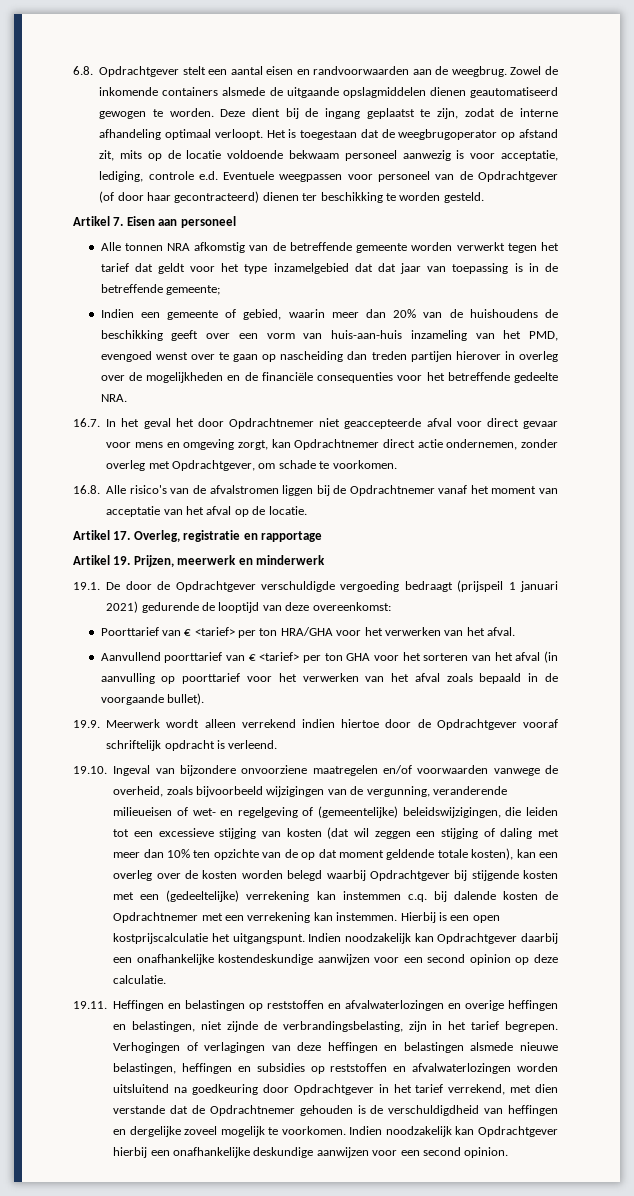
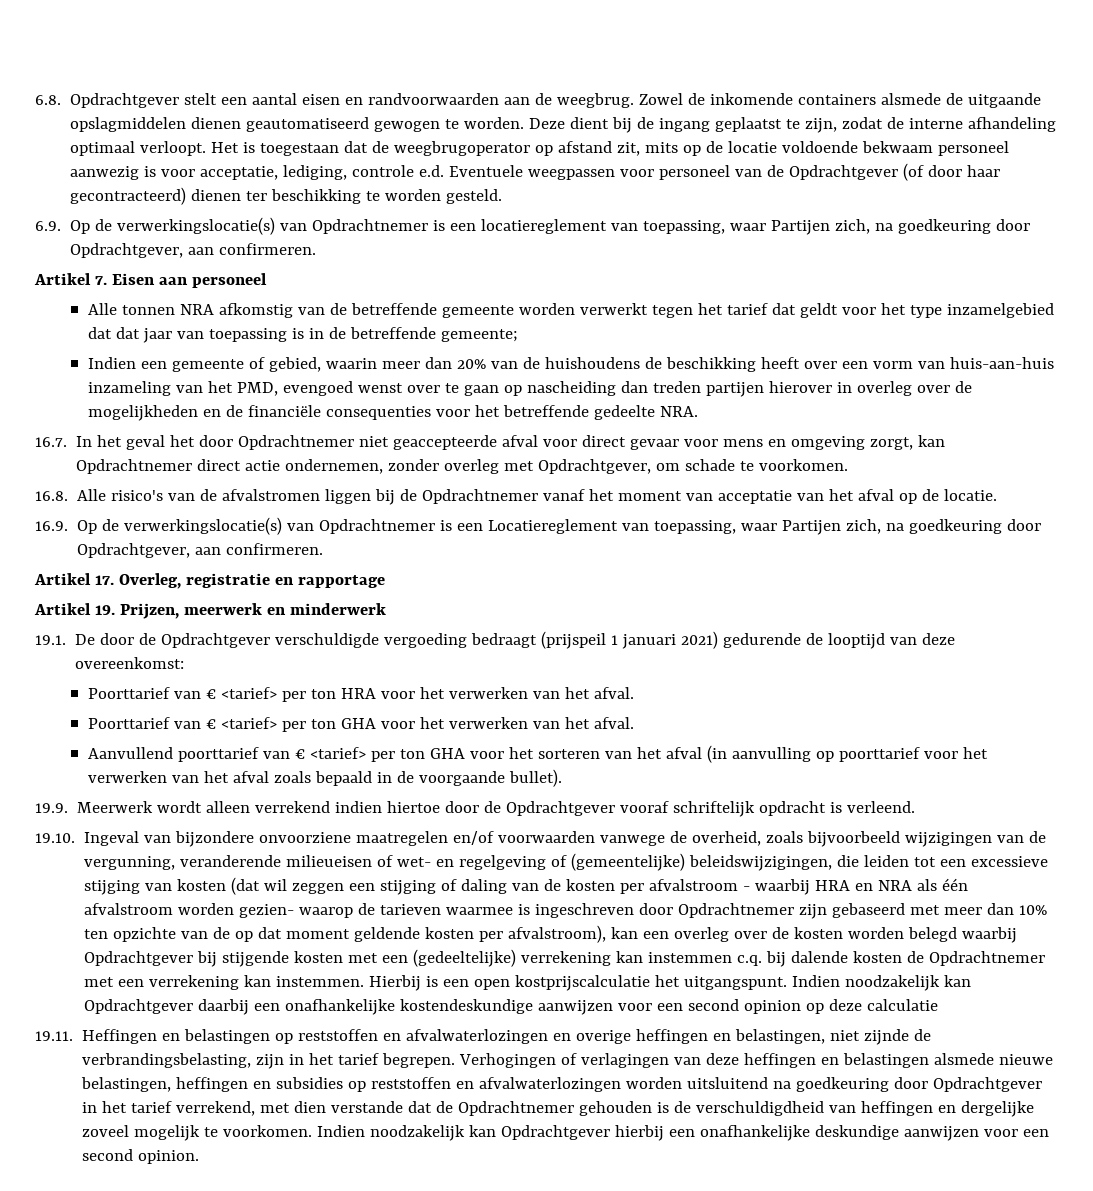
(484, 197) none -> [35,217,1031,235] [70,243,317,258] // 6.9. Op de verwerkingslocatie(s) van Opdrachtnemer is een locatiereglement van toepassing, waar Partijen zich, na goedkeuring door Opdrachtgever, aan confirmeren.
[171,330,199,341] geeft -> [760,357,800,369] heeft
(307, 510) none -> [35,517,1042,535] [77,543,324,558] // 16.9. Op de verwerkingslocatie(s) van Opdrachtnemer is een Locatiereglement van toepassing, waar Partijen zich, na goedkeuring door Opdrachtgever, aan confirmeren.
[280,627,333,636] HRA/GHA -> [340,687,634,699] [87,717,376,732] HRA voor het verwerken van het afval. // Poorttarief van € <tarief> per ton GHA
(533, 833) none -> [512,878,969,895] [84,903,906,919] van de kosten per afvalstroom - waarbij HRA en NRA als één afvalstroom worden gezien- waarop de tarieven waarmee is ingeschreven door Opdrachtnemer zijn gebaseerd
[437,848,514,860] totale kosten), -> [425,925,607,943] kosten per afvalstroom),
[113,975,167,984] calculatie. -> [867,999,939,1011] calculatie

